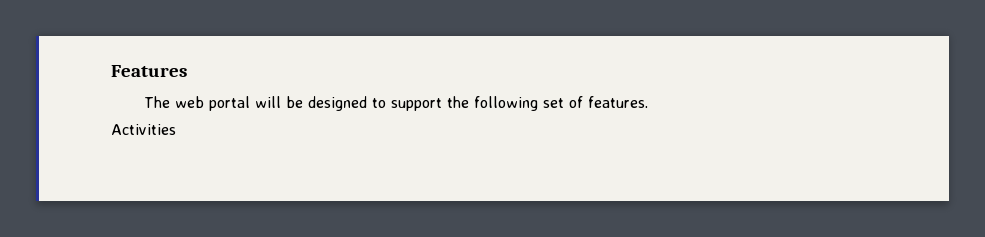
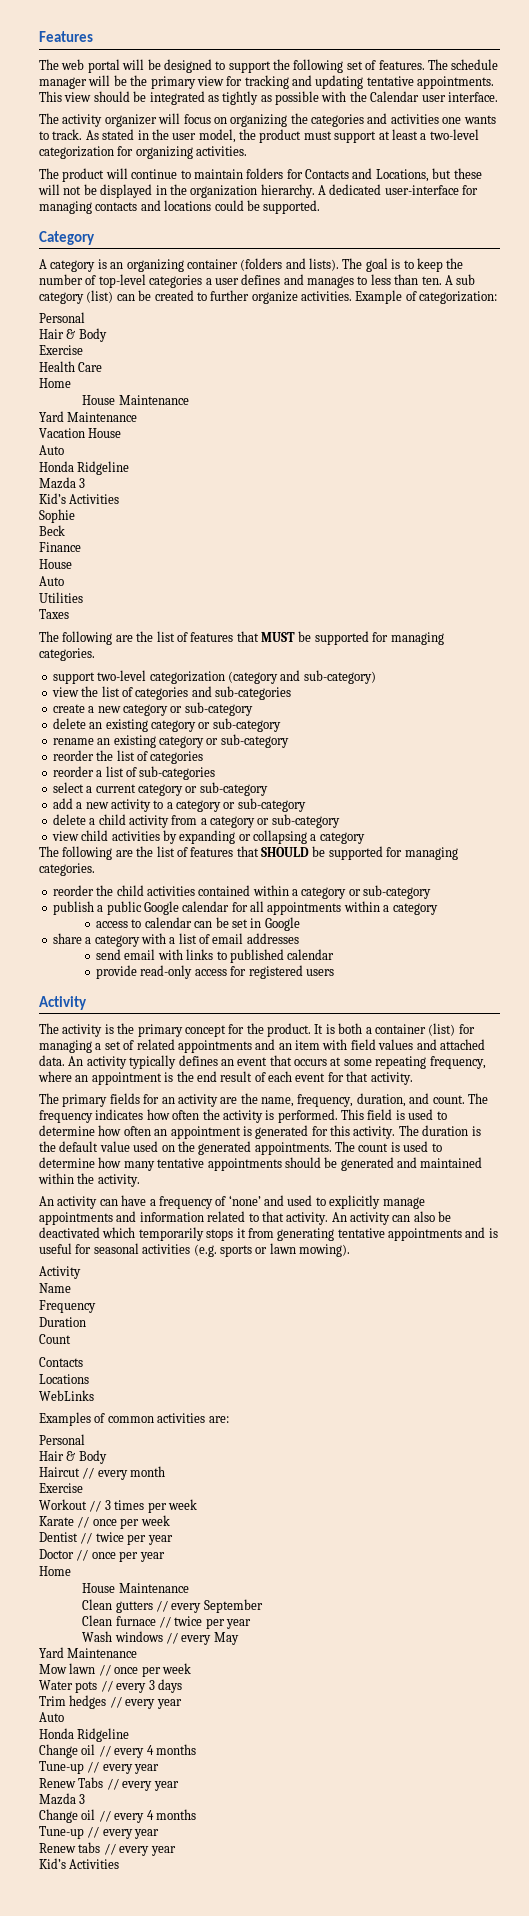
(649, 102) // -> [427,59,499,70] [39,75,495,89] [39,91,498,105] [39,113,496,127] [39,129,479,143] [39,146,248,159] [39,168,482,182] [38,184,479,198] [39,200,321,214] [39,231,95,245] [39,258,464,272] [39,274,476,288] [39,290,498,304] [39,312,85,323] [39,328,107,342] [39,345,83,355] [39,361,103,372] [39,378,71,388] [82,395,189,405] [39,411,138,422] [39,428,122,438] [39,445,64,455] [39,461,130,475] [39,477,86,489] [39,493,120,504] [39,509,75,523] [39,525,65,536] [39,542,81,552] [39,559,72,569] [39,576,64,586] [39,592,83,603] [39,609,69,619] [39,631,444,645] [39,648,95,661] [52,670,376,684] [51,686,291,700] [52,702,253,716] [52,718,281,732] [52,734,289,748] [52,750,204,764] [52,766,216,780] [52,782,268,796] [52,798,306,812] [52,814,340,828] [51,830,365,844] [39,846,458,860] [39,863,95,876] [52,885,432,899] [52,901,438,915] [96,917,300,931] [52,933,299,947] [96,949,335,963] [96,965,334,979] [39,996,87,1010] [39,1023,475,1037] [39,1039,485,1053] [39,1055,486,1069] [38,1071,413,1085] [39,1093,488,1107] [39,1109,447,1123] [39,1125,481,1139] [39,1141,442,1155] [39,1157,483,1171] [38,1173,140,1187] [39,1195,425,1209] [39,1211,452,1225] [39,1227,498,1241] [39,1243,350,1257] [39,1266,81,1279] [39,1283,71,1293] [39,1300,96,1313] [39,1317,86,1327] [39,1334,71,1344] [39,1357,83,1367] [39,1374,89,1384] [39,1390,94,1401] [39,1412,229,1426] [39,1434,85,1445] [39,1450,107,1464] [39,1466,166,1480] [39,1483,83,1493] [39,1499,197,1513] [39,1515,170,1529] [39,1532,173,1545] [39,1549,165,1562] [39,1566,71,1576] [82,1583,189,1593] [82,1599,263,1613] [82,1615,252,1629] [82,1631,239,1645] [39,1647,138,1658] [39,1663,191,1677] [39,1679,182,1693] [39,1695,182,1709] [39,1712,64,1722] [39,1728,130,1742] [39,1744,196,1758] [39,1761,160,1774] [39,1777,179,1791] [39,1793,86,1805] [39,1809,196,1823] [39,1826,160,1839] [39,1842,176,1856] [39,1858,66,1869] The schedule manager will be the primary view for tracking and updating tentative appointments. This view should be integrated as tightly as possible with the Calendar user interface. // The activity organizer will focus on organizing the categories and activities one wants to track. As stated in the user model, the product must support at least a two-level categorization for organizing activities. // The product will continue to maintain folders for Contacts and Locations, but these will not be displayed in the organization hierarchy. A dedicated user-interface for managing contacts and locations could be supported. // Category // A category is an organizing container (folders and lists). The goal is to keep the number of top-level categories a user defines and manages to less than ten. A sub category (list) can be created to further organize activities. Example of categorization: // Personal // Hair & Body // Exercise // Health Care // Home // House Maintenance // Yard Maintenance // Vacation House // Auto // Honda Ridgeline // Mazda 3 // Kid’s Activities // Sophie // Beck // Finance // House // Auto // Utilities // Taxes // The following are the list of features that MUST be supported for managing categories. // support two-level categorization (category and sub-category) // view the list of categories and sub-categories // create a new category or sub-category // delete an existing category or sub-category // rename an existing category or sub-category // reorder the list of categories // reorder a list of sub-categories // select a current category or sub-category // add a new activity to a category or sub-category // delete a child activity from a category or sub-category // view child activities by expanding or collapsing a category // The following are the list of features that SHOULD be supported for managing categories. // reorder the child activities contained within a category or sub-category // publish a public Google calendar for all appointments within a category // access to calendar can be set in Google // share a category with a list of email addresses // send email with links to published calendar // provide read-only access for registered users // Activity // The activity is the primary concept for the product. It is both a container (list) for managing a set of related appointments and an item with field values and attached data. An activity typically defines an event that occurs at some repeating frequency, where an appointment is the end result of each event for that activity. // The primary fields for an activity are the name, frequency, duration, and count. The frequency indicates how often the activity is performed. This field is used to determine how often an appointment is generated for this activity. The duration is the default value used on the generated appointments. The count is used to determine how many tentative appointments should be generated and maintained within the activity. // An activity can have a frequency of ‘none’ and used to explicitly manage appointments and information related to that activity. An activity can also be deactivated which temporarily stops it from generating tentative appointments and is useful for seasonal activities (e.g. sports or lawn mowing). // Activity // Name // Frequency // Duration // Count // Contacts // Locations // WebLinks // Examples of common activities are: // Personal // Hair & Body // Haircut // every month // Exercise // Workout // 3 times per week // Karate // once per week // Dentist // twice per year // Doctor // once per year // Home // House Maintenance // Clean gutters // every September // Clean furnace // twice per year // Wash windows // every May // Yard Maintenance // Mow lawn // once per week // Water pots // every 3 days // Trim hedges // every year // Auto // Honda Ridgeline // Change oil // every 4 months // Tune-up // every year // Renew Tabs // every year // Mazda 3 // Change oil // every 4 months // Tune-up // every year // Renew tabs // every year // Kid’s

